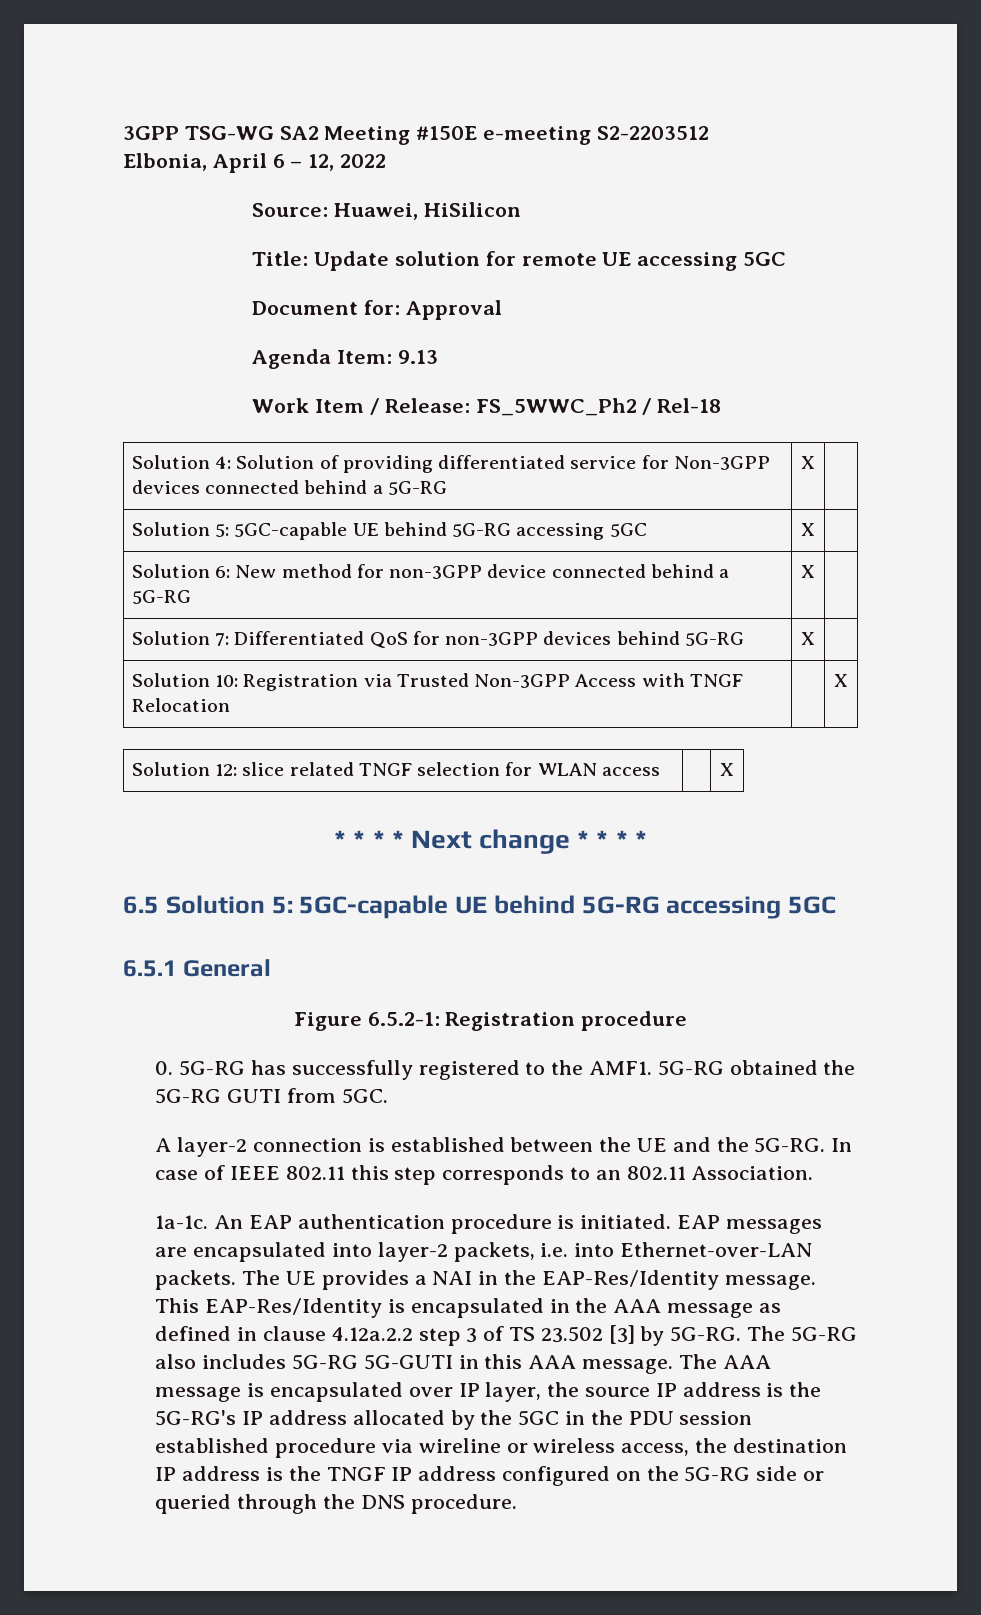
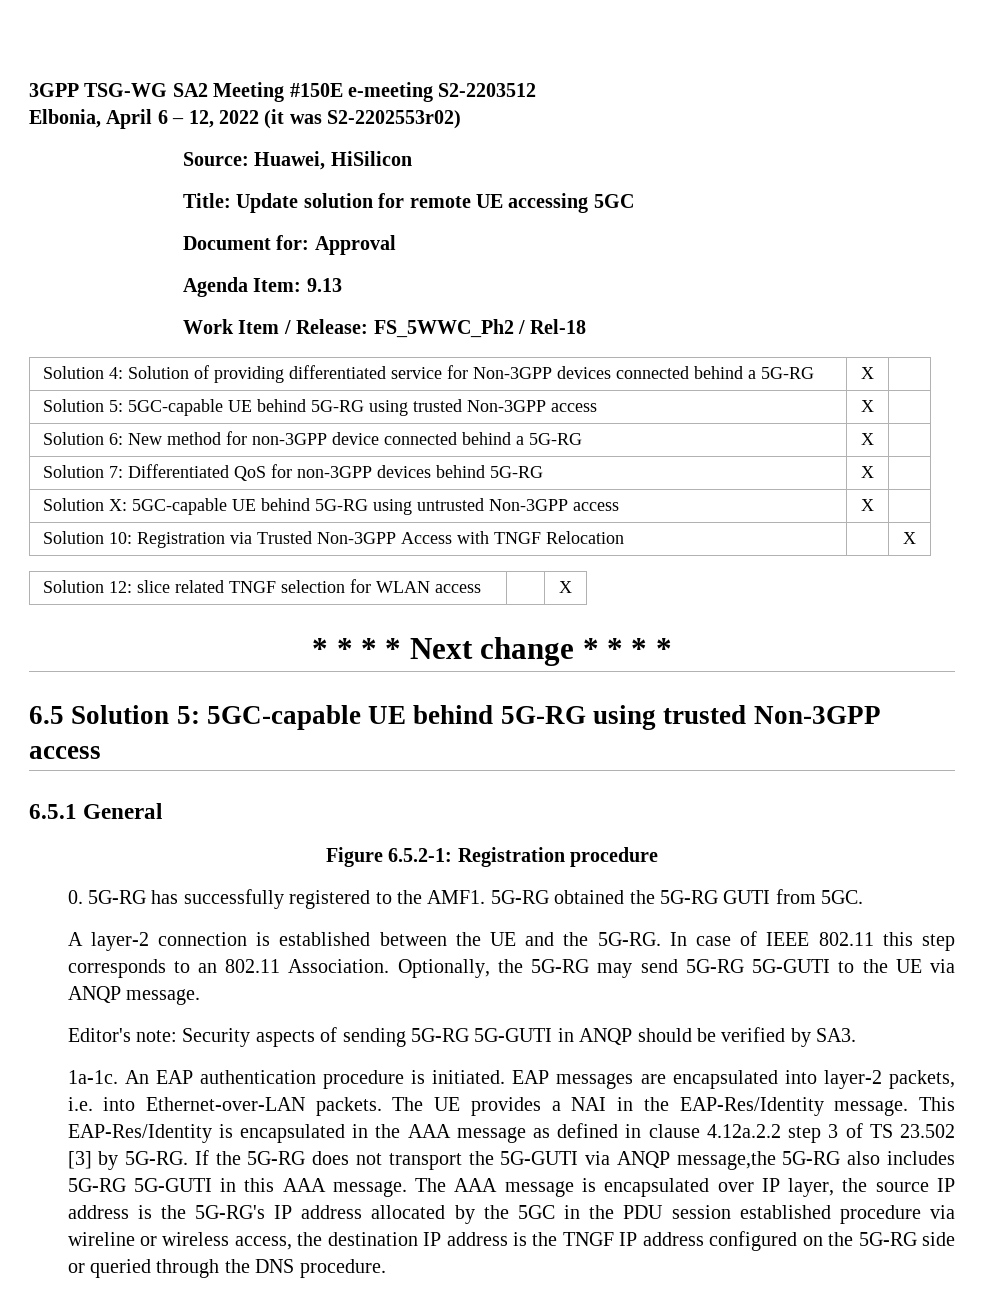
(387, 161) none -> [264,109,462,129] (it was S2-2202553r02)
[516,523,647,540] accessing 5GC -> [369,399,598,416] using trusted Non-3GPP access
(815, 638) none -> [43,498,620,515] [861,499,874,511] // Solution X: 5GC-capable UE behind 5G-RG using untrusted Non-3GPP access | X |
[666,896,836,919] accessing 5GC -> [593,705,881,730] [29,746,101,759] using trusted Non-3GPP access
(814, 1173) none -> [397,959,955,978] [67,986,200,1005] [67,1027,857,1047] Optionally, the 5G-RG may send 5G-RG 5G-GUTI to the UE via ANQP message. // Editor's note: Security aspects of sending 5G-RG 5G-GUTI in ANQP should be verified by SA3.
[746,1326,785,1341] The -> [194,1150,776,1170] If the 5G-RG does not transport the 5G-GUTI via ANQP message,the

